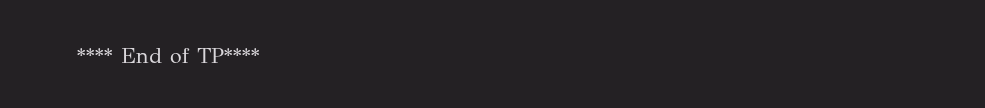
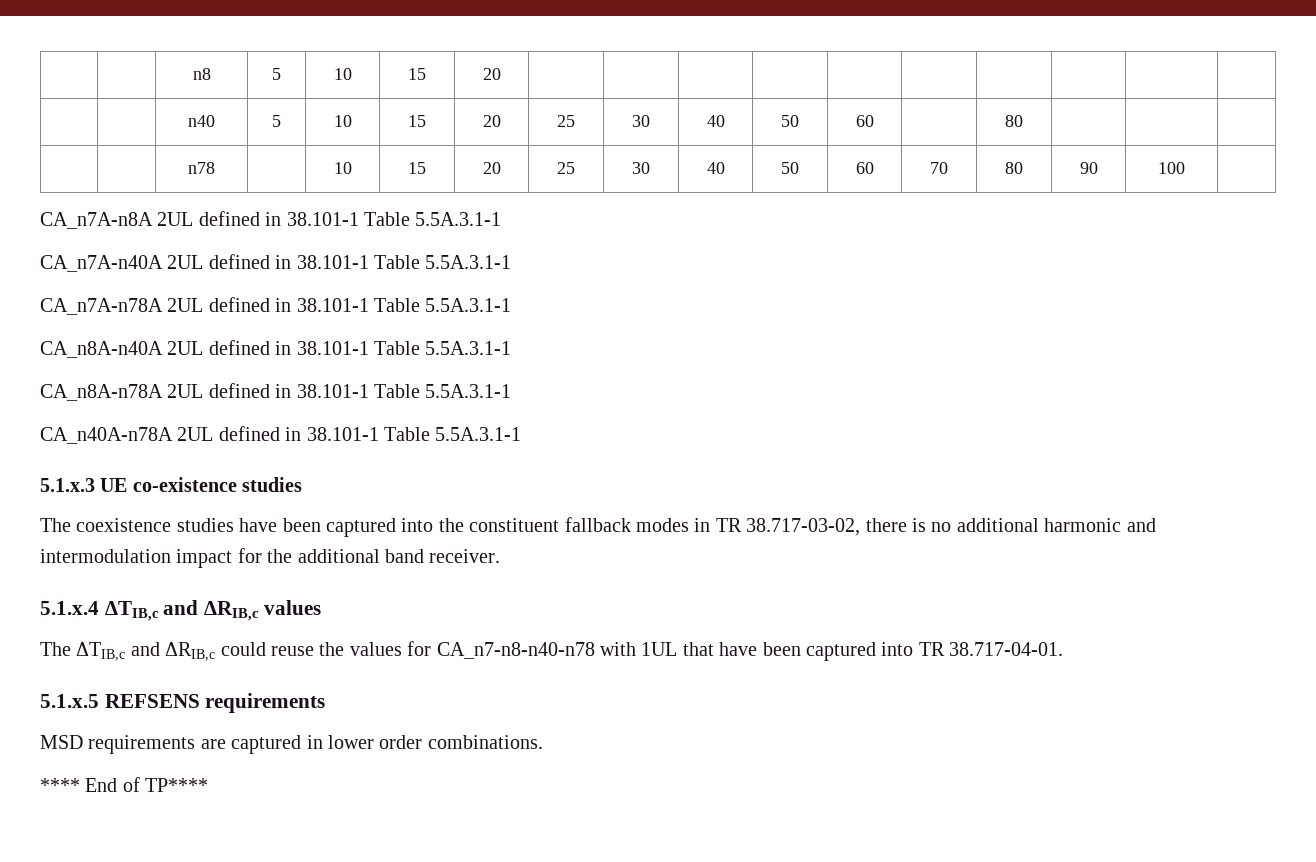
(77, 55) none -> [192,68,211,80] [272,68,281,80] [333,68,352,80] [408,68,426,80] [482,68,501,80] [188,115,215,127] [272,115,281,127] [333,115,352,127] [408,115,426,127] [482,115,501,127] [557,115,575,127] [632,115,650,127] [706,115,725,127] [781,115,799,127] [855,115,874,127] [1005,115,1023,127] [188,162,215,174] [333,162,352,174] [408,162,426,174] [482,162,501,174] [557,162,575,174] [632,162,650,174] [706,162,725,174] [781,162,799,174] [855,162,874,174] [930,162,948,174] [1005,162,1023,174] [1079,162,1098,174] [1158,162,1185,174] [40,211,502,229] [40,254,512,272] [40,297,512,315] [40,340,512,358] [40,383,512,401] [40,426,522,444] [40,477,303,492] [40,517,1156,537] [40,548,501,568] [40,600,321,621] [40,641,1064,661] [40,693,326,713] [40,735,543,754] | | n8 | 5 | 10 | 15 | 20 | | | | | | | | | | // | | n40 | 5 | 10 | 15 | 20 | 25 | 30 | 40 | 50 | 60 | | 80 | | | // | | n78 | | 10 | 15 | 20 | 25 | 30 | 40 | 50 | 60 | 70 | 80 | 90 | 100 | // CA_n7A-n8A 2UL defined in 38.101-1 Table 5.5A.3.1-1 // CA_n7A-n40A 2UL defined in 38.101-1 Table 5.5A.3.1-1 // CA_n7A-n78A 2UL defined in 38.101-1 Table 5.5A.3.1-1 // CA_n8A-n40A 2UL defined in 38.101-1 Table 5.5A.3.1-1 // CA_n8A-n78A 2UL defined in 38.101-1 Table 5.5A.3.1-1 // CA_n40A-n78A 2UL defined in 38.101-1 Table 5.5A.3.1-1 // 5.1.x.3 UE co-existence studies // The coexistence studies have been captured into the constituent fallback modes in TR 38.717-03-02, there is no additional harmonic and intermodulation impact for the additional band receiver. // 5.1.x.4 ∆TIB,c and ∆RIB,c values // The ΔTIB,c and ΔRIB,c could reuse the values for CA_n7-n8-n40-n78 with 1UL that have been captured into TR 38.717-04-01. // 5.1.x.5 REFSENS requirements // MSD requirements are captured in lower order combinations. //

